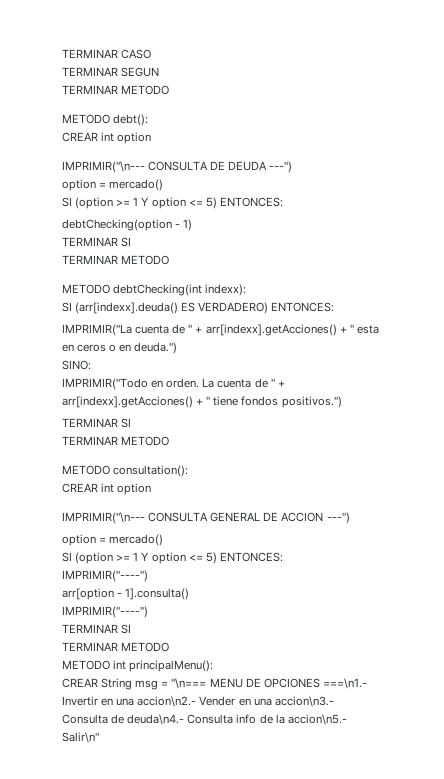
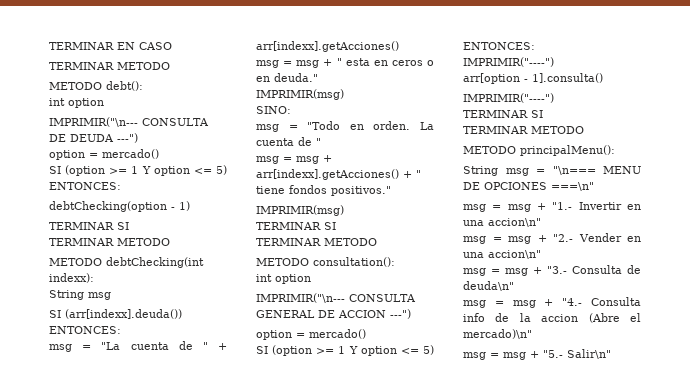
[62,49,118,58] TERMINAR -> [49,42,135,50] TERMINAR EN
[62,67,160,77] // TERMINAR SEGUN -> (172, 46) none
[62,132,98,142] CREAR -> (143, 86) none
[62,302,335,314] [62,324,337,336] // SI (arr[indexx].deuda() ES VERDADERO) ENTONCES: // IMPRIMIR("La cuenta de " + arr[indexx].getAcciones() -> [49,290,111,300] [49,309,182,319] [49,326,121,334] [49,341,227,352] [256,41,399,52] [256,60,320,68] // String msg // SI (arr[indexx].deuda()) ENTONCES: // msg = "La cuenta de " + arr[indexx].getAcciones() // msg = msg
[134,342,178,354] deuda.") -> [274,73,318,82] [256,89,344,100] deuda." // IMPRIMIR(msg)
[62,378,148,390] IMPRIMIR("Todo -> [256,121,341,132] msg = "Todo
(275, 382) none -> [256,156,319,164] // msg = msg
[281,396,342,408] positivos.") -> [331,186,391,196] [256,205,344,216] positivos." // IMPRIMIR(msg)
[62,483,98,493] CREAR -> (395, 262) none
[113,660,127,670] int -> (516, 150) none
[62,678,98,688] CREAR -> (615, 150) none
[322,678,367,689] [62,696,334,707] [62,714,347,725] ===\n1.- Invertir en una accion\n2.- Vender en una accion\n3.- Consulta de deuda\n4.- Consulta info de la accion\n5.- -> [551,182,594,191] [463,202,641,212] [463,218,541,227] [463,233,641,244] [463,250,541,259] [463,265,641,276] [463,281,514,291] [463,297,641,308] [463,313,641,323] [463,329,532,339] [463,350,563,360] ===\n" // msg = msg + "1.- Invertir en una accion\n" // msg = msg + "2.- Vender en una accion\n" // msg = msg + "3.- Consulta de deuda\n" // msg = msg + "4.- Consulta info de la accion (Abre el mercado)\n" // msg = msg + "5.-

